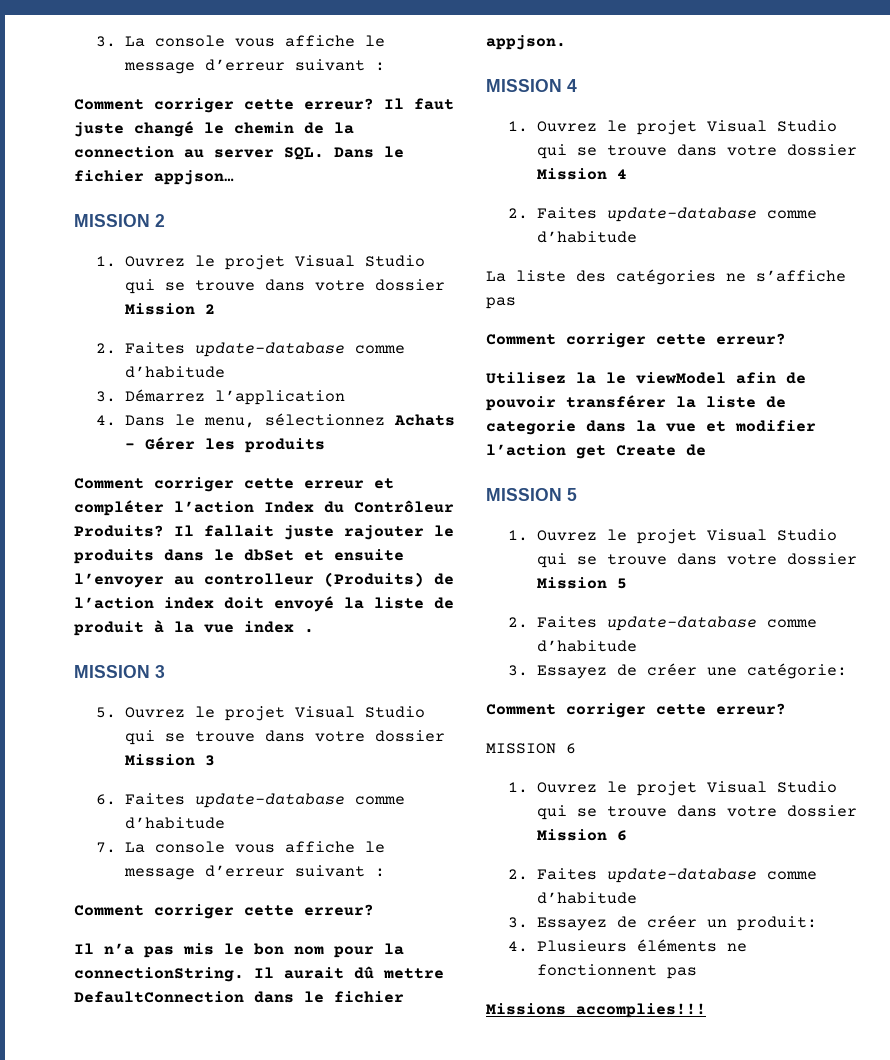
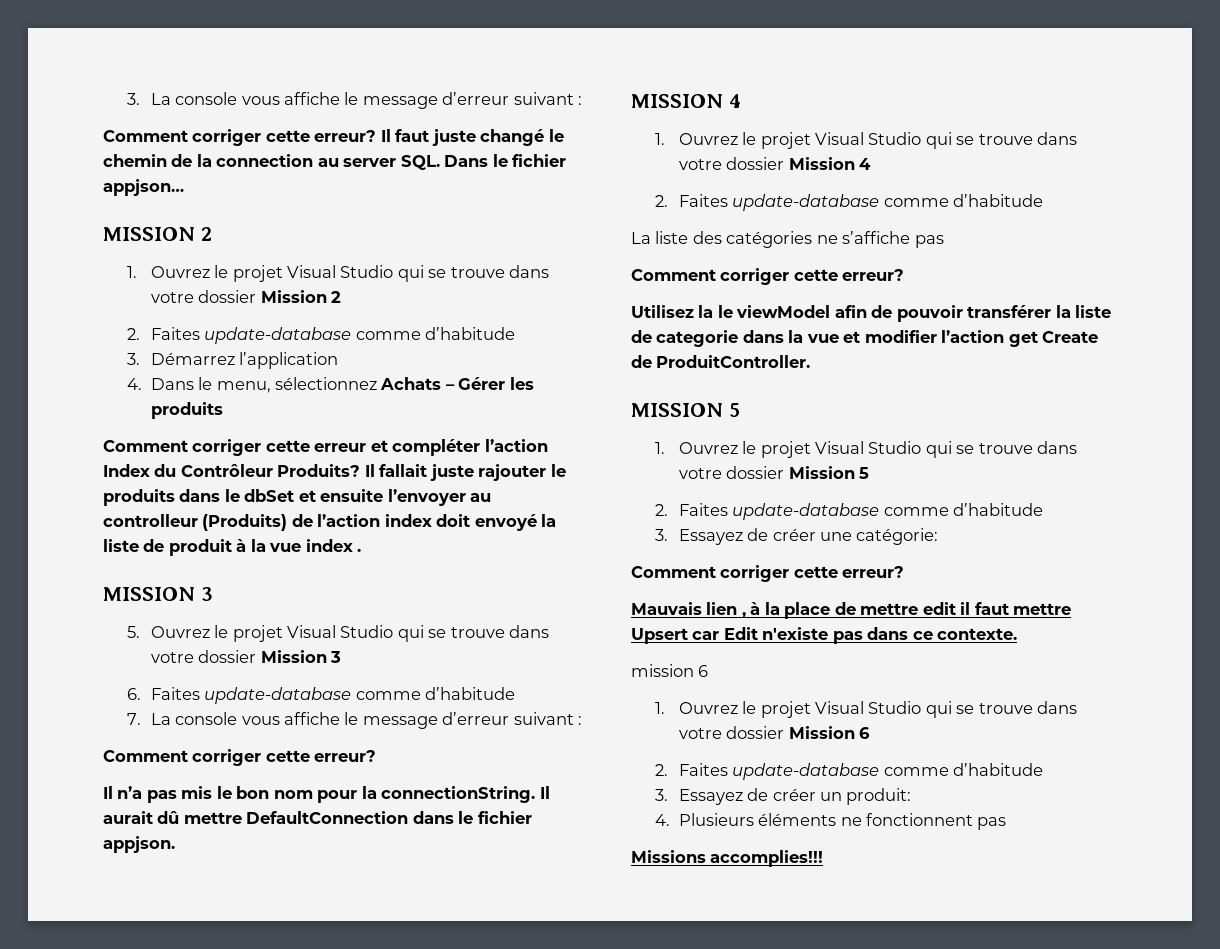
(706, 450) none -> [656,355,811,368] ProduitController.
[486,743,556,754] MISSION -> [631,602,1072,619] [631,627,1018,644] [631,664,694,677] Mauvais lien , à la place de mettre edit il faut mettre Upsert car Edit n'existe pas dans ce contexte. // mission

